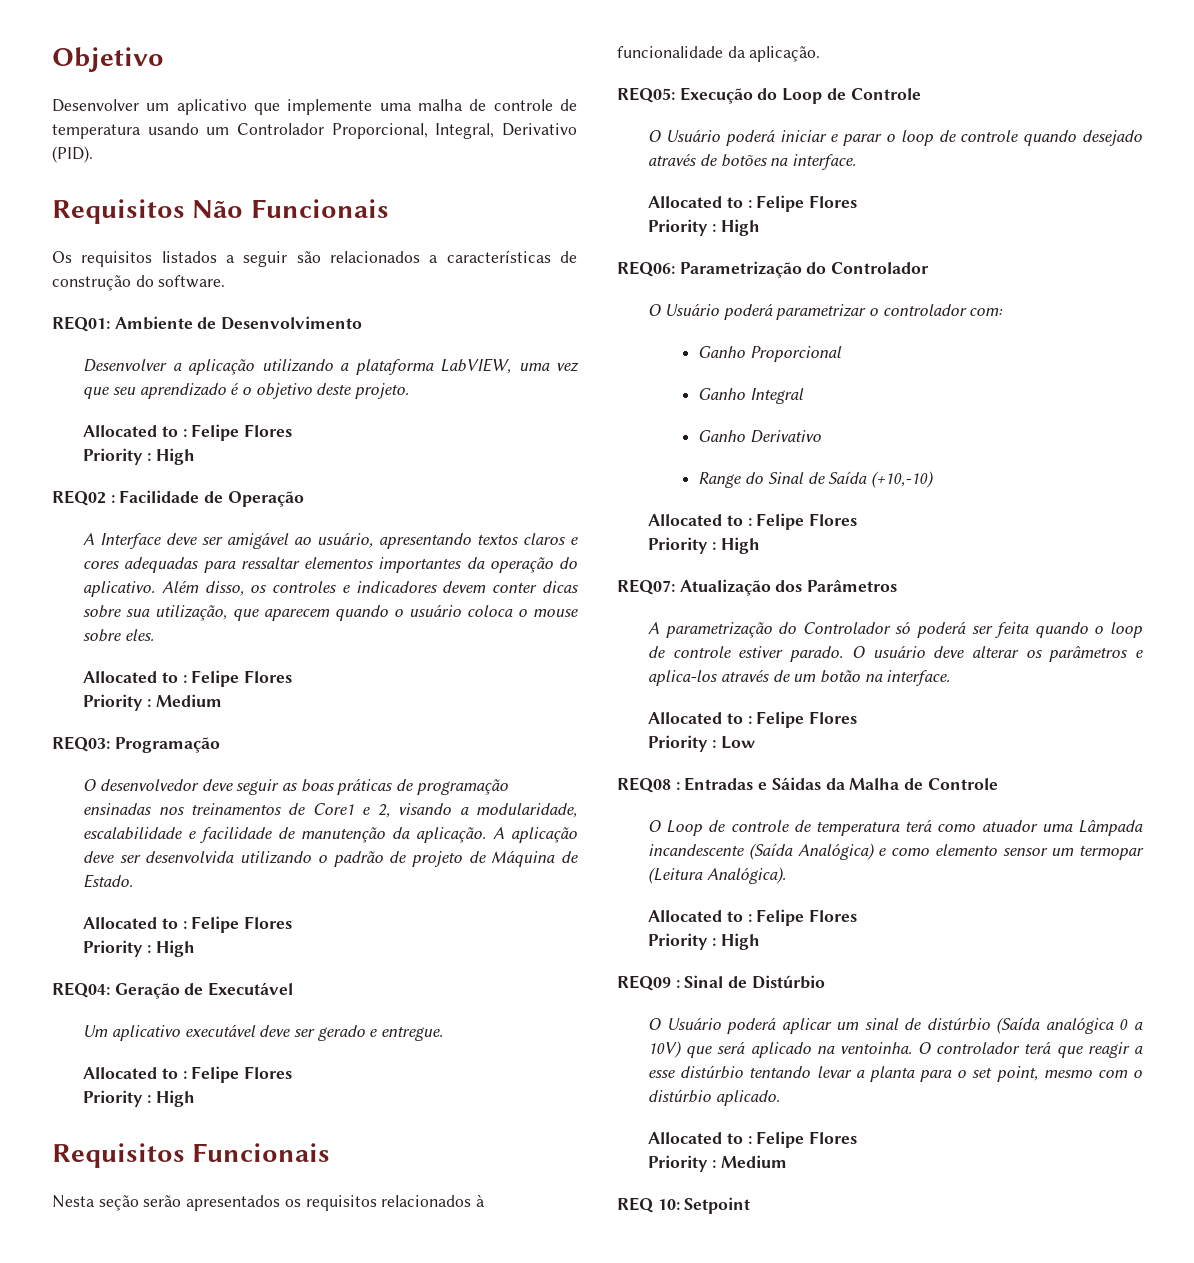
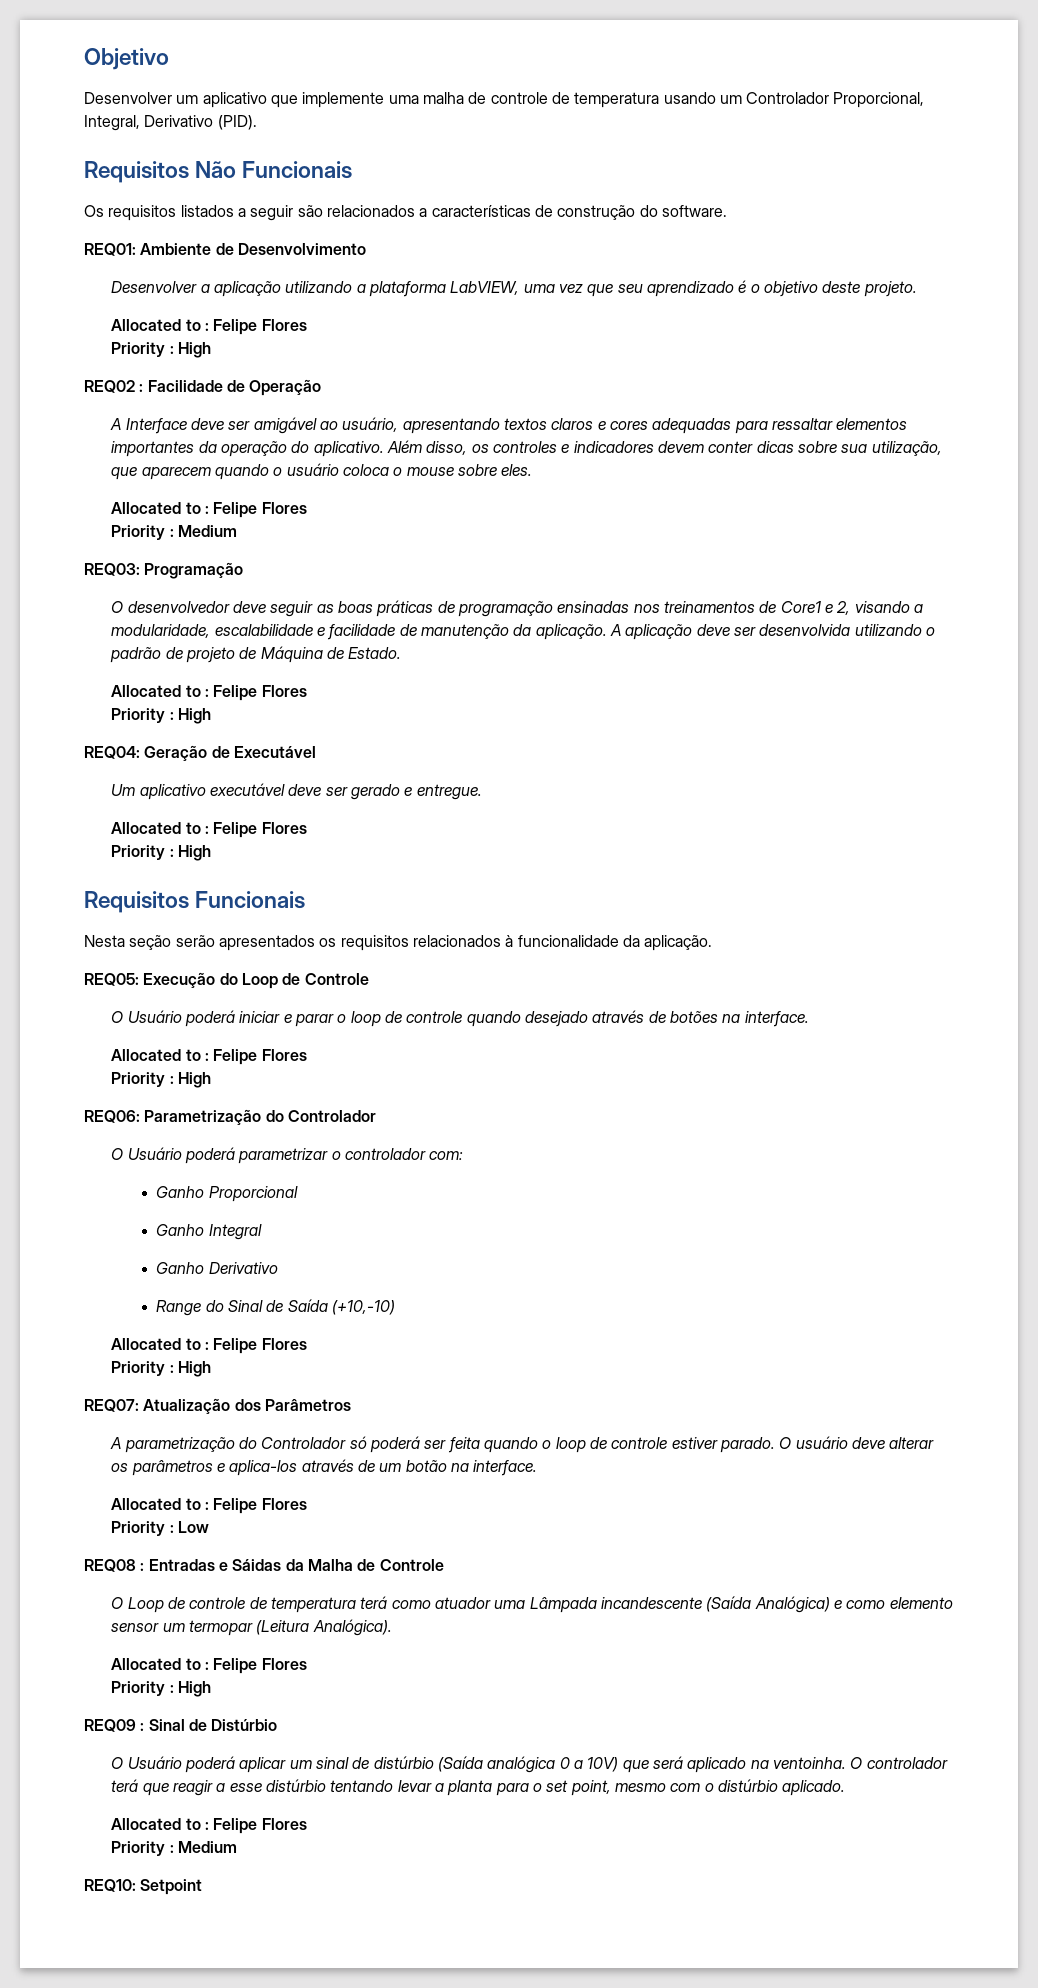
[617,1197,680,1213] REQ 10: -> [84,1879,136,1892] REQ10:

